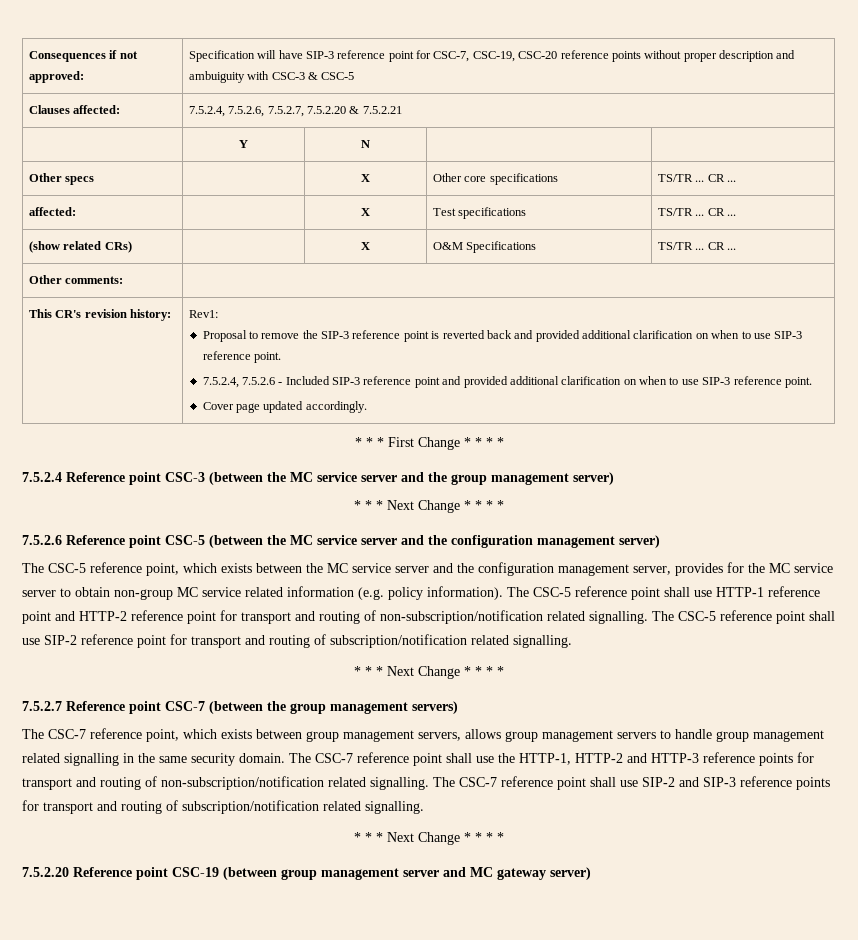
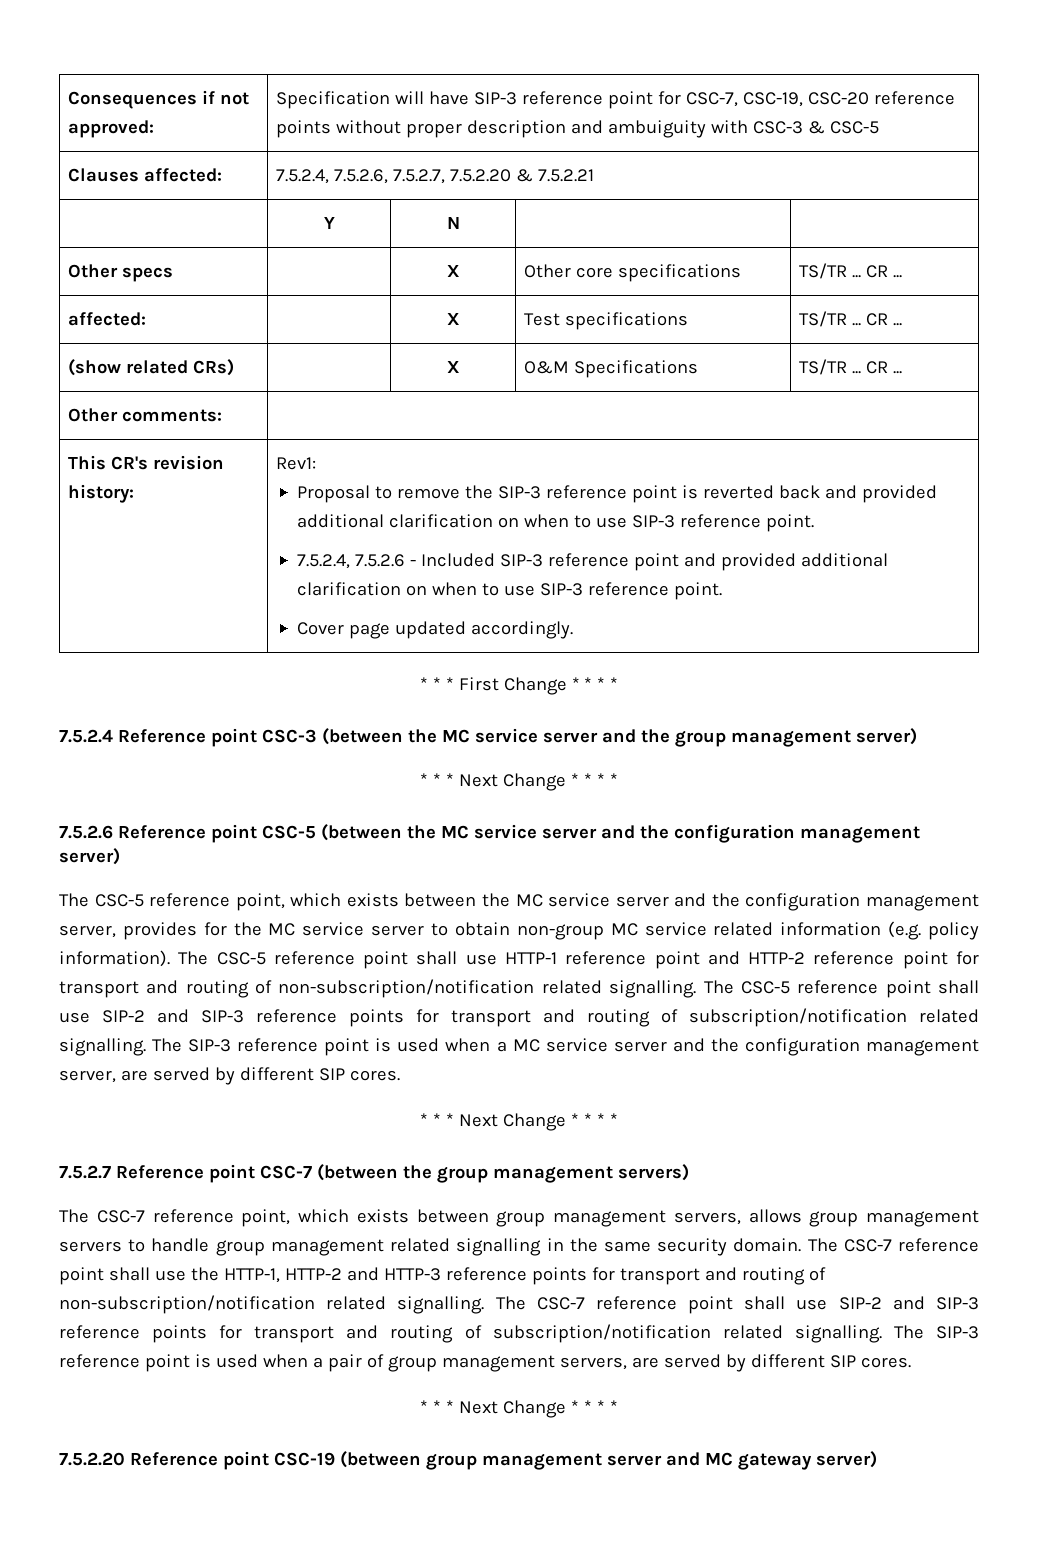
[81,634,572,648] reference point for transport and routing of subscription/notification related signalling. -> [157,1008,979,1027] [59,1038,980,1056] [59,1067,400,1085] and SIP-3 reference points for transport and routing of subscription/notification related signalling. The SIP-3 reference point is used when a MC service server and the configuration management server, are served by different SIP cores.
(424, 807) none -> [893,1325,979,1339] [59,1354,911,1372] The SIP-3 reference point is used when a pair of group management servers, are served by different SIP cores.

